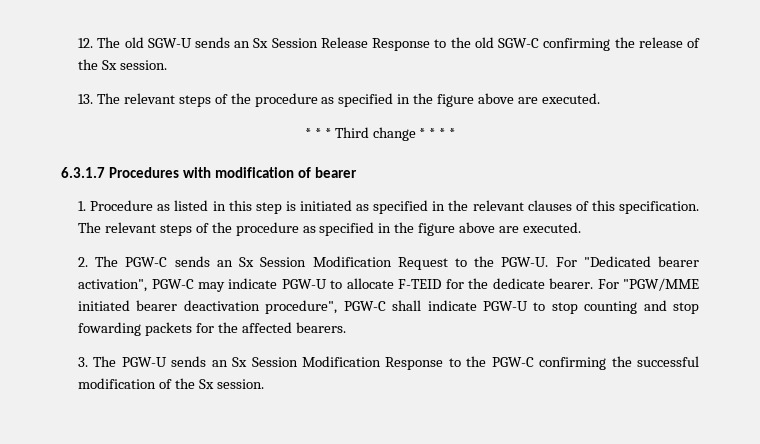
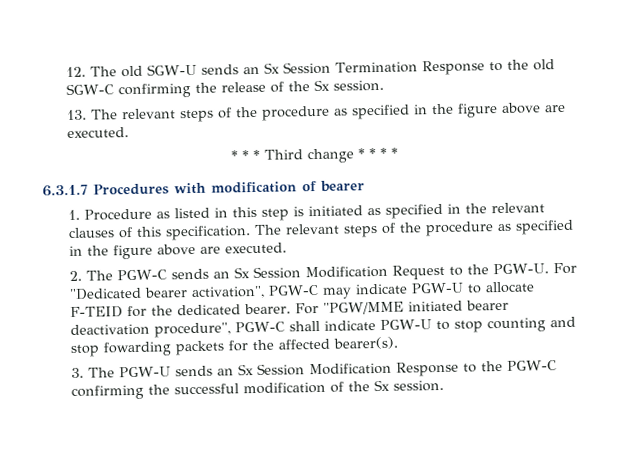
[320,37,368,48] Release -> [335,61,419,74] Termination
[492,278,545,289] dedicate -> [177,304,242,316] dedicated
[295,322,346,333] bearers. -> [333,336,399,350] bearer(s).

